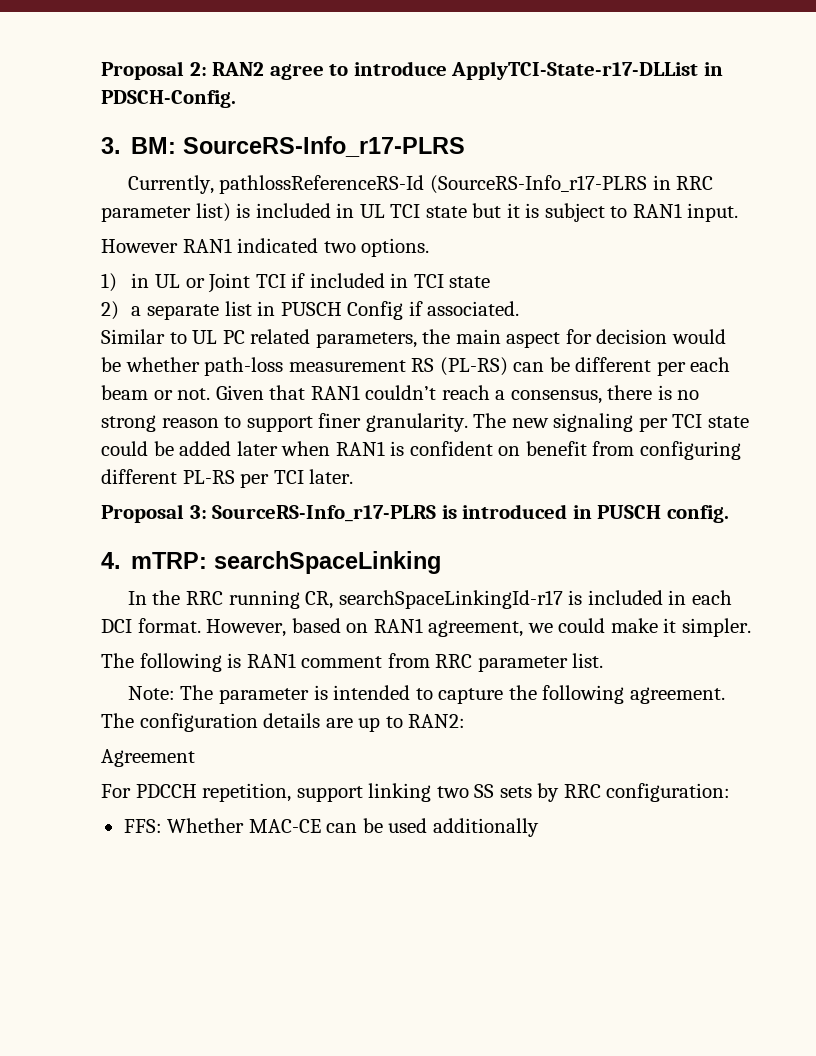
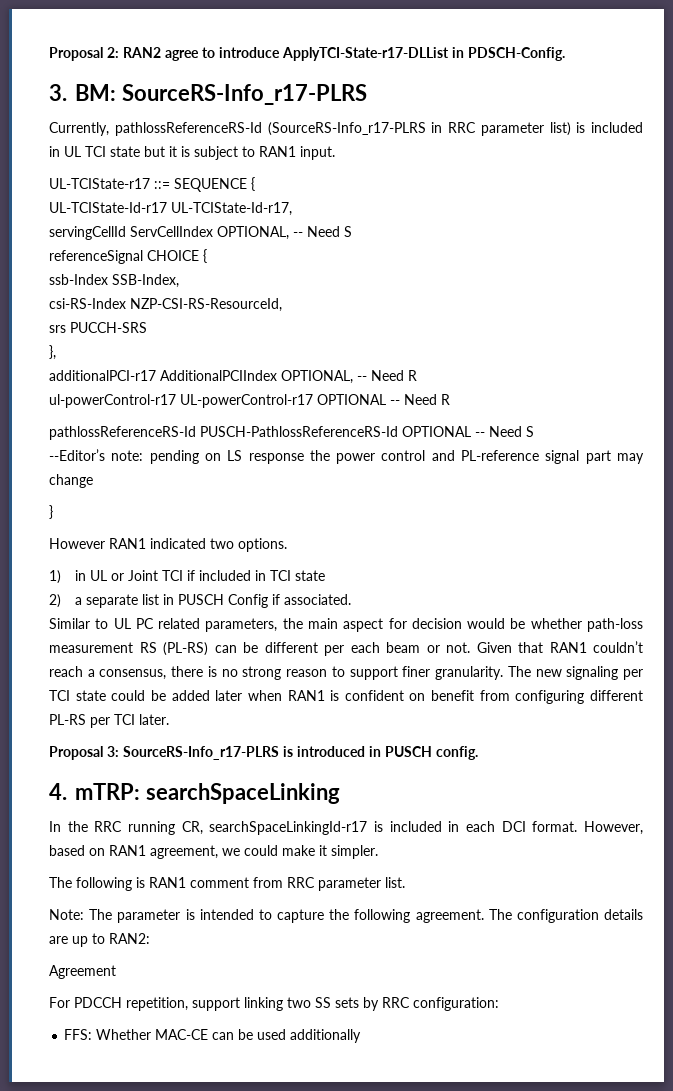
(739, 212) none -> [49,177,255,192] [49,202,292,216] [49,226,352,240] [49,249,207,264] [49,274,179,288] [49,298,282,312] [49,322,147,333] [49,345,56,360] [49,370,417,384] [49,394,450,408] [49,426,534,440] [49,449,644,464] [49,474,93,488] [49,505,53,519] // UL-TCIState-r17 ::= SEQUENCE { // UL-TCIState-Id-r17 UL-TCIState-Id-r17, // servingCellId ServCellIndex OPTIONAL, -- Need S // referenceSignal CHOICE { // ssb-Index SSB-Index, // csi-RS-Index NZP-CSI-RS-ResourceId, // srs PUCCH-SRS // }, // additionalPCI-r17 AdditionalPCIIndex OPTIONAL, -- Need R // ul-powerControl-r17 UL-powerControl-r17 OPTIONAL -- Need R // pathlossReferenceRS-Id PUSCH-PathlossReferenceRS-Id OPTIONAL -- Need S // --Editor’s note: pending on LS response the power control and PL-reference signal part may change // }

